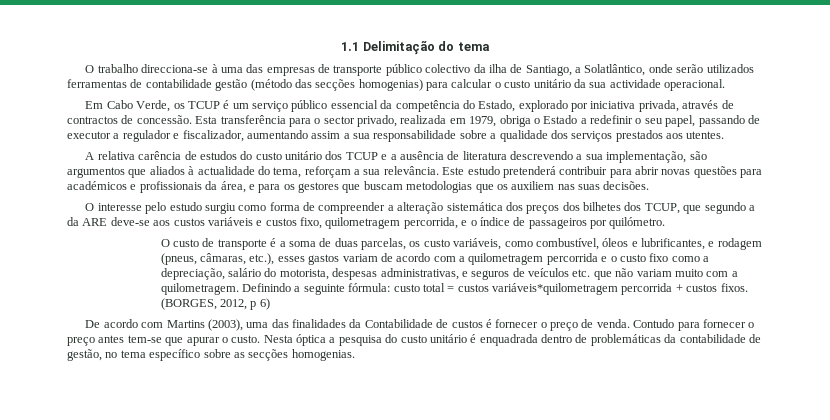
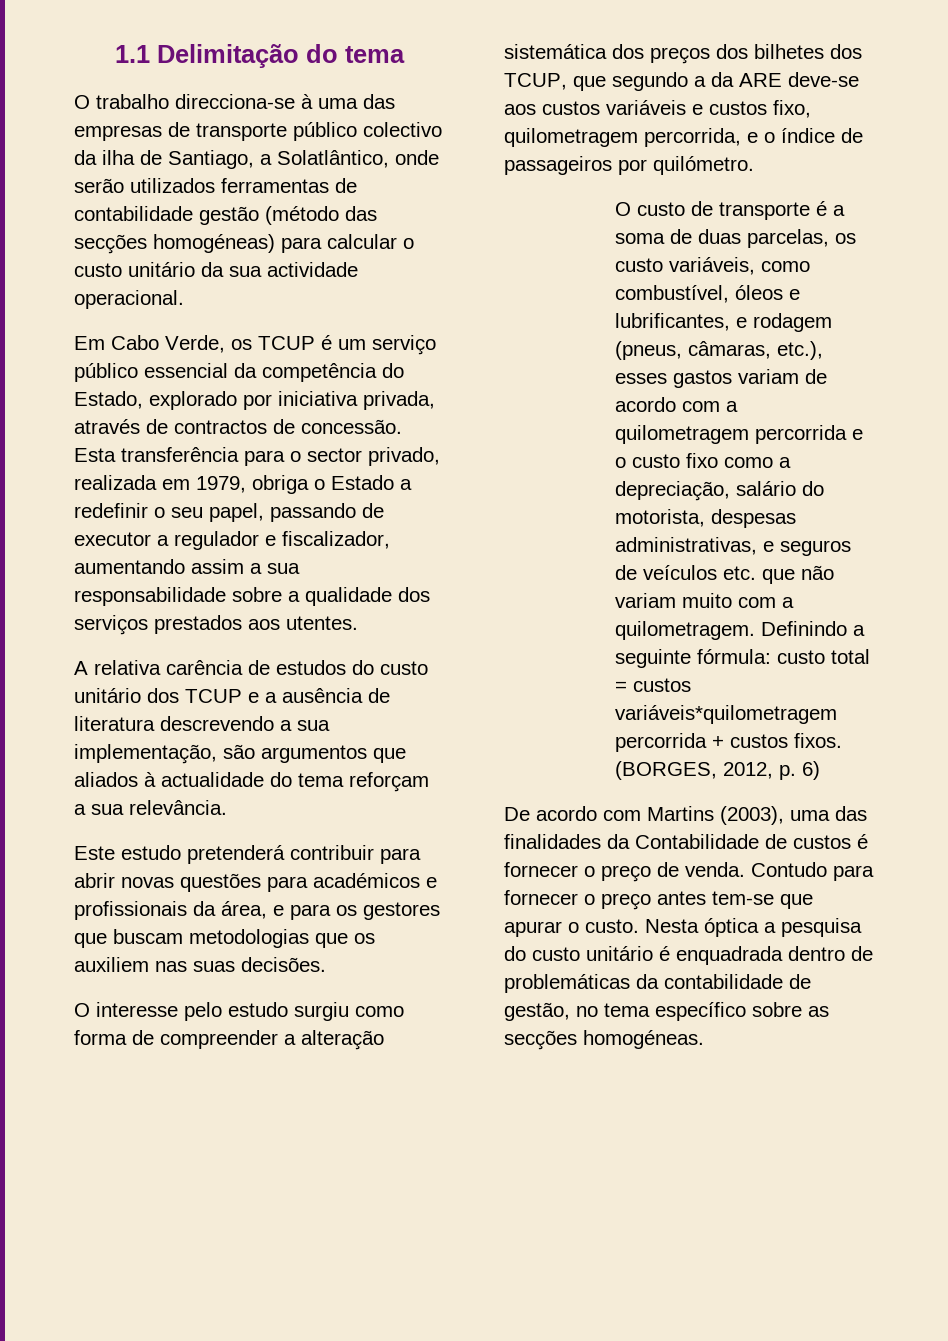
[358,79,423,91] homogenias) -> [153,234,275,253] homogéneas)
[273,167,302,178] tema, -> [298,773,344,787] tema
(439, 170) none -> (227, 807) //
[250,301,257,310] p -> [779,765,796,780] p.
[291,349,355,361] homogenias. -> [583,1030,704,1049] homogéneas.

